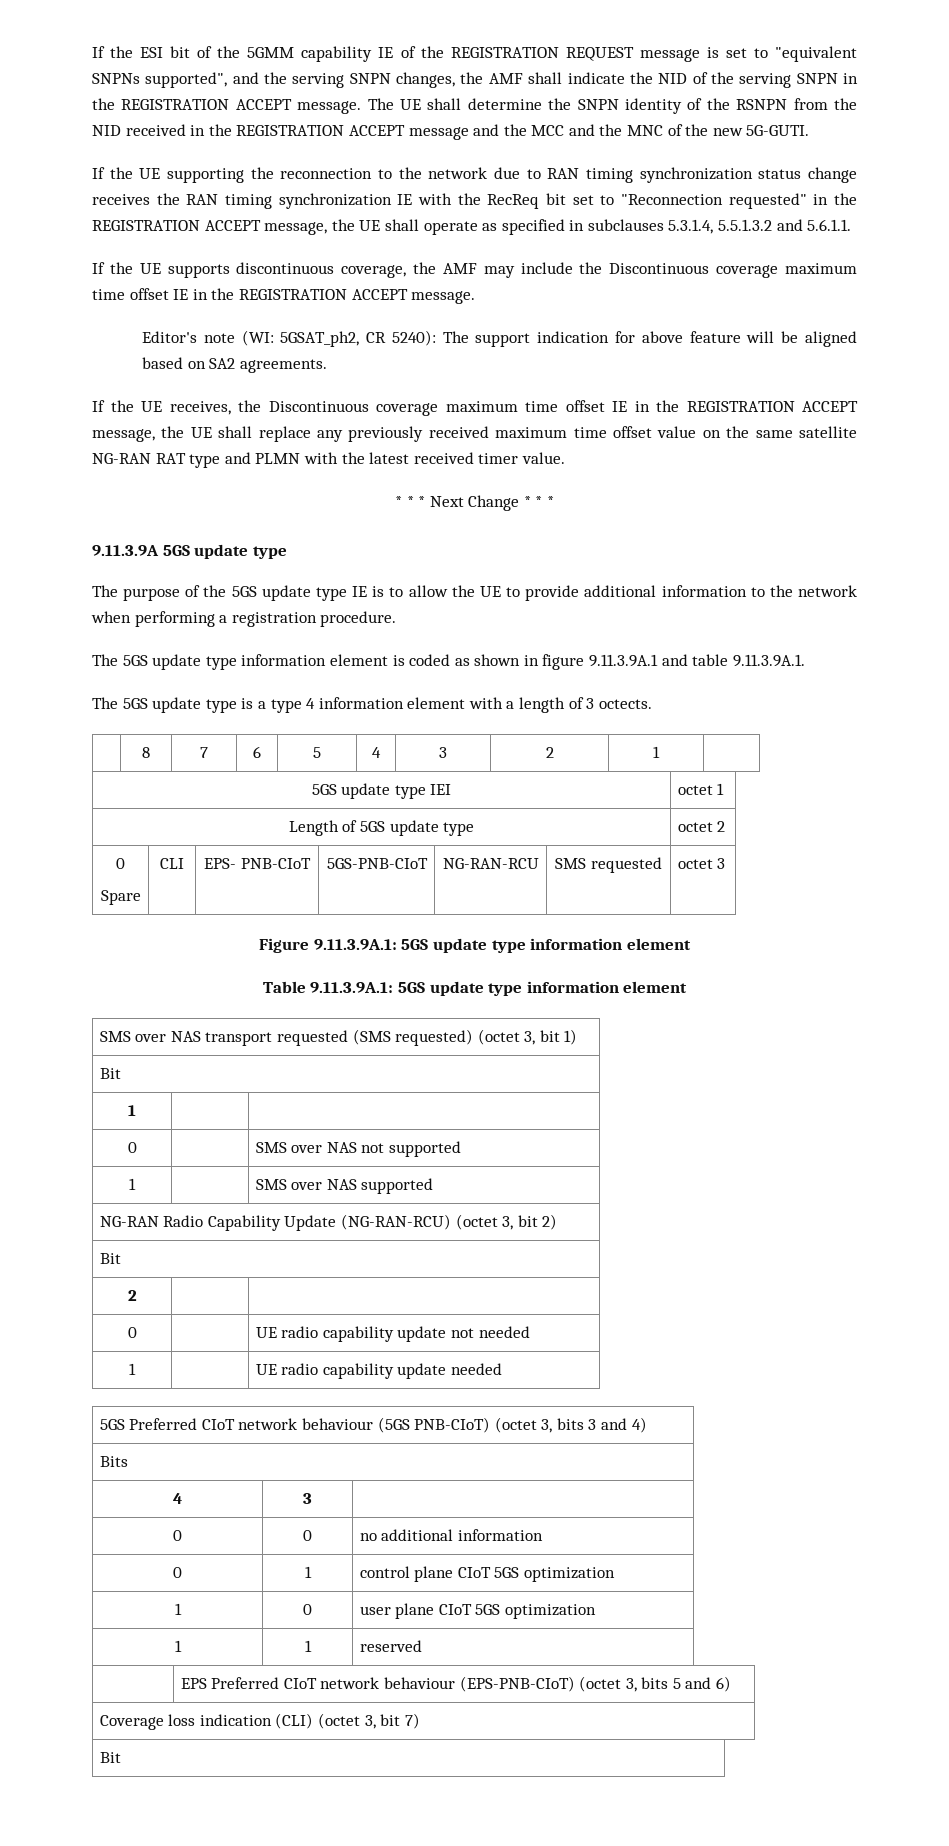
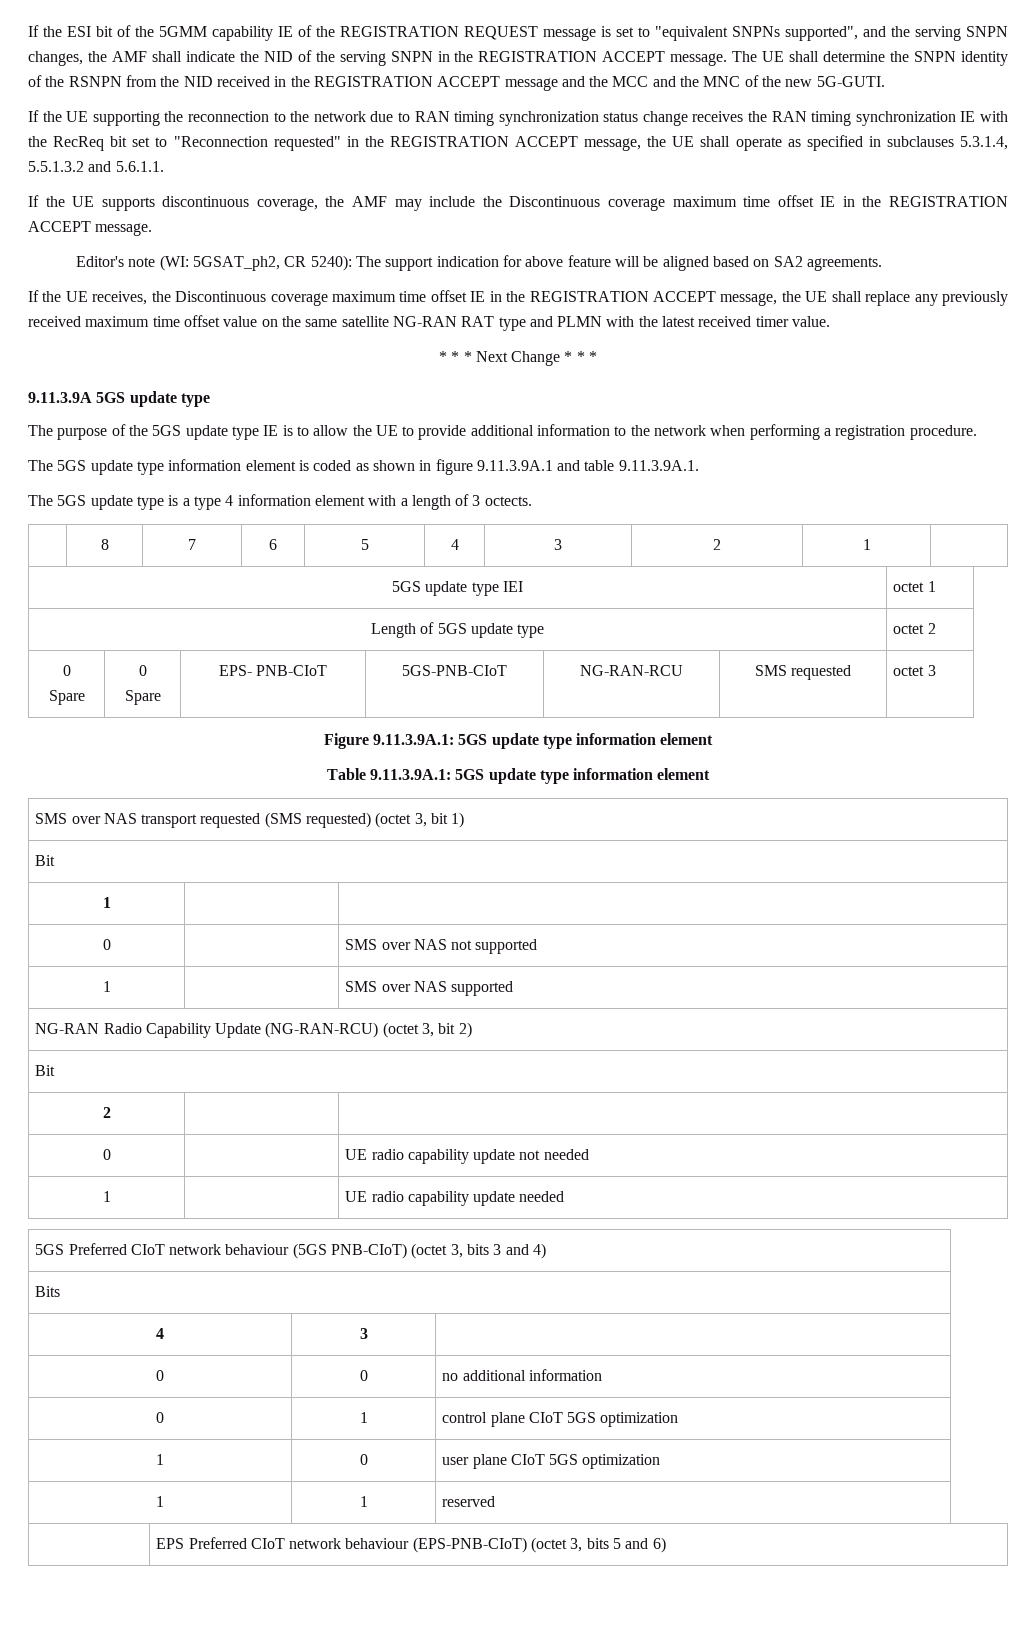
[160,858,184,869] CLI -> [138,665,147,676] [124,690,161,705] 0 // Spare
[99,1713,420,1730] [99,1752,121,1763] // Coverage loss indication (CLI) (octet 3, bit 7) // Bit -> (666, 1545) none

